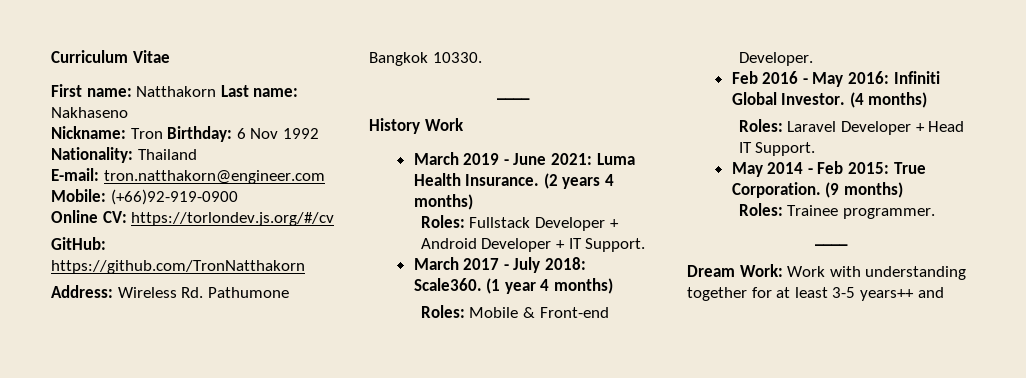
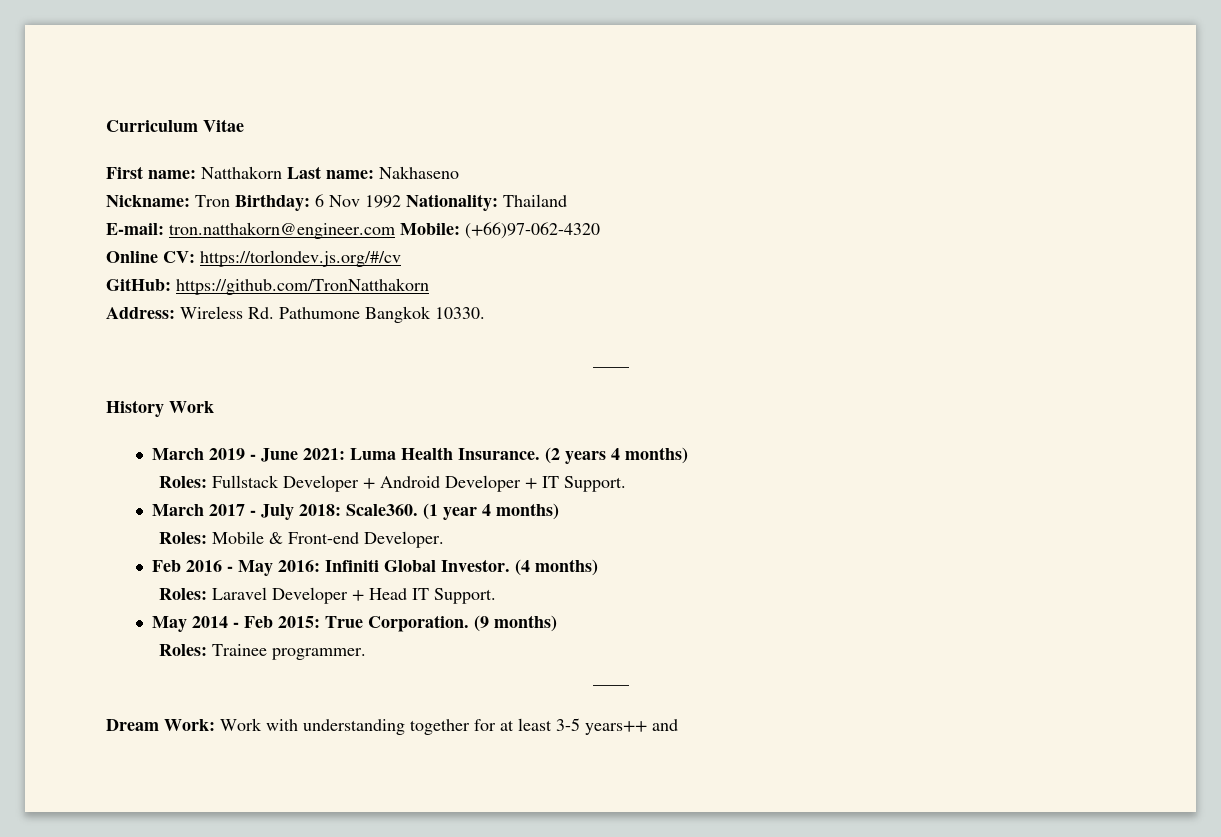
[110,189,238,205] (+66)92-919-0900 -> [465,222,600,239] (+66)97-062-4320

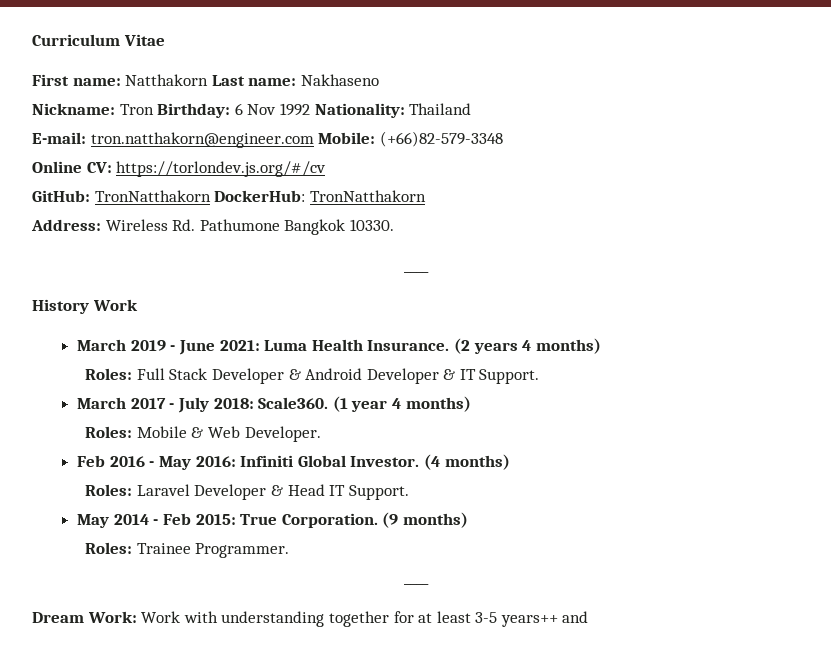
[465,222,600,239] (+66)97-062-4320 -> [379,131,503,147] (+66)82-579-3348
[176,278,429,295] https://github.com/TronNatthakorn -> [94,190,426,202] TronNatthakorn DockerHub: TronNatthakorn
[212,475,376,492] Fullstack Developer + -> [136,368,301,384] Full Stack Developer &
[525,478,538,489] + -> [443,369,456,380] &
[288,532,360,544] Front-end -> [207,426,240,438] Web
[352,590,365,601] + -> [270,485,283,496] &
[272,648,367,660] programmer. -> [195,543,290,558] Programmer.

